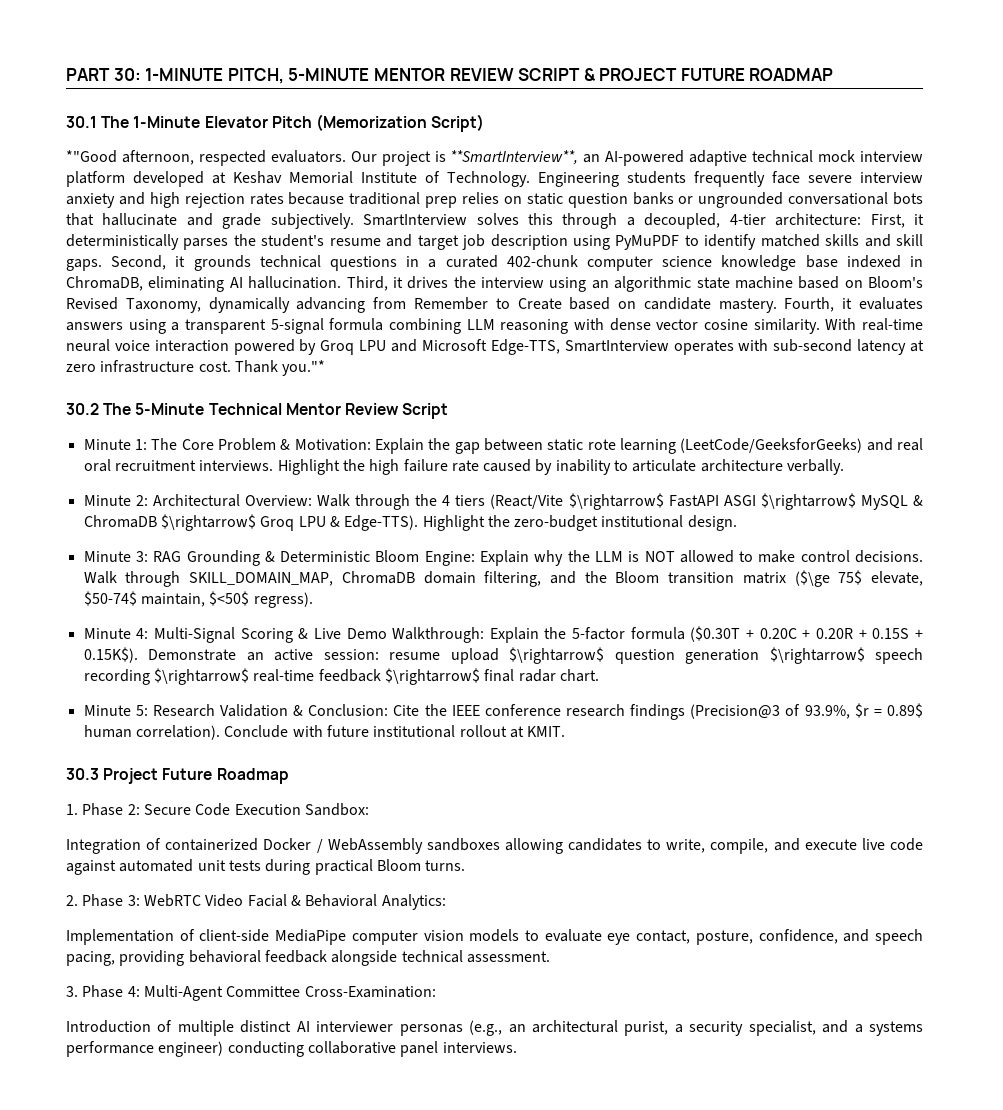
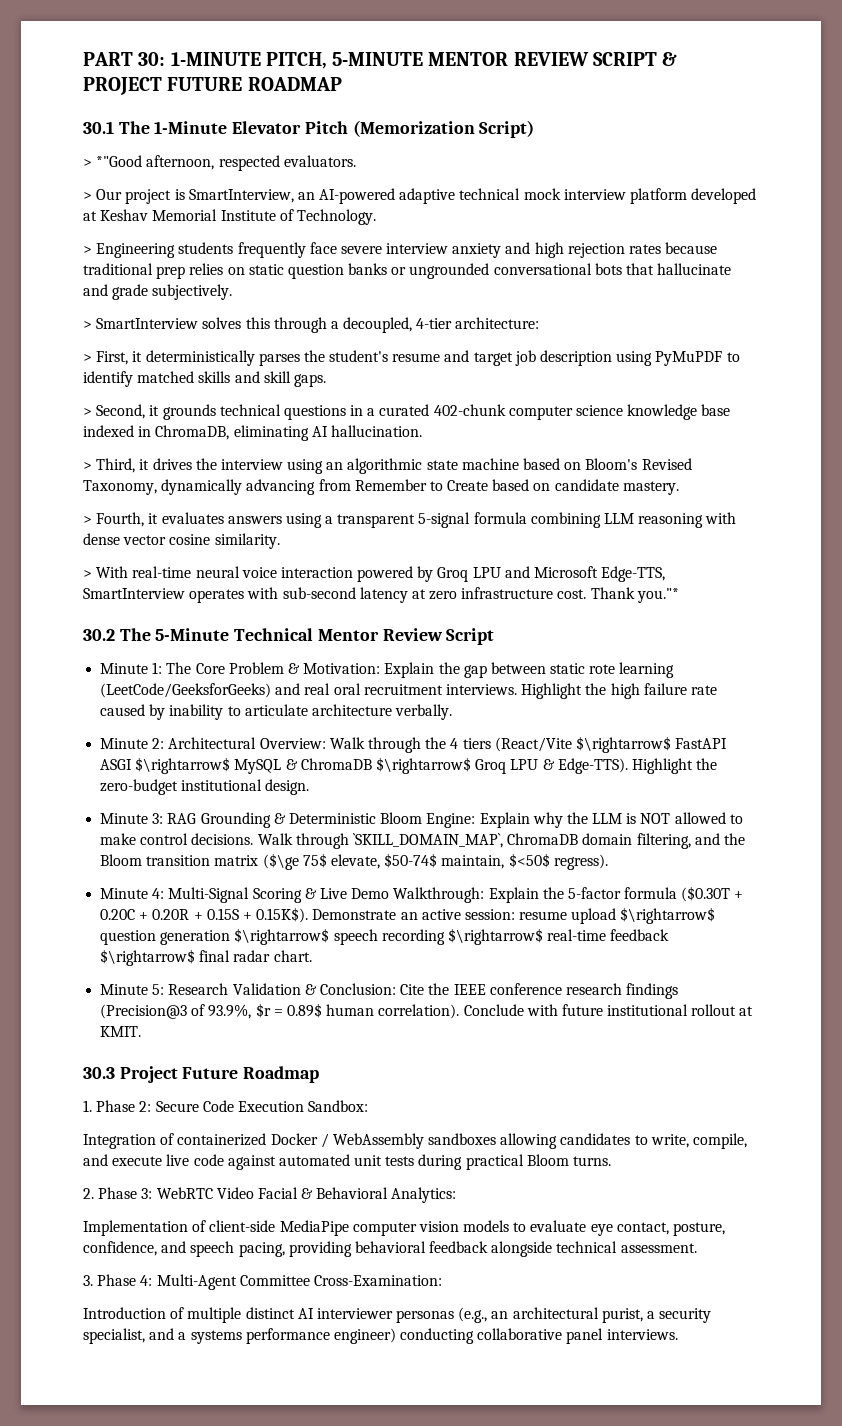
(485, 123) none -> [83,159,92,167] >
(346, 156) none -> [83,192,92,200] // >
[450,150,579,165] **SmartInterview**, -> [188,189,294,203] SmartInterview,
(530, 179) none -> [83,246,92,254] // >
(354, 221) none -> [83,321,92,329] // >
(862, 219) none -> [83,354,92,362] // >
(102, 265) none -> [83,408,92,416] // >
(342, 282) none -> [83,462,92,470] // >
(777, 305) none -> [83,516,92,524] // >
(820, 326) none -> [83,570,92,578] // >
[189,572,334,586] SKILL_DOMAIN_MAP, -> [352,833,503,848] `SKILL_DOMAIN_MAP`,

